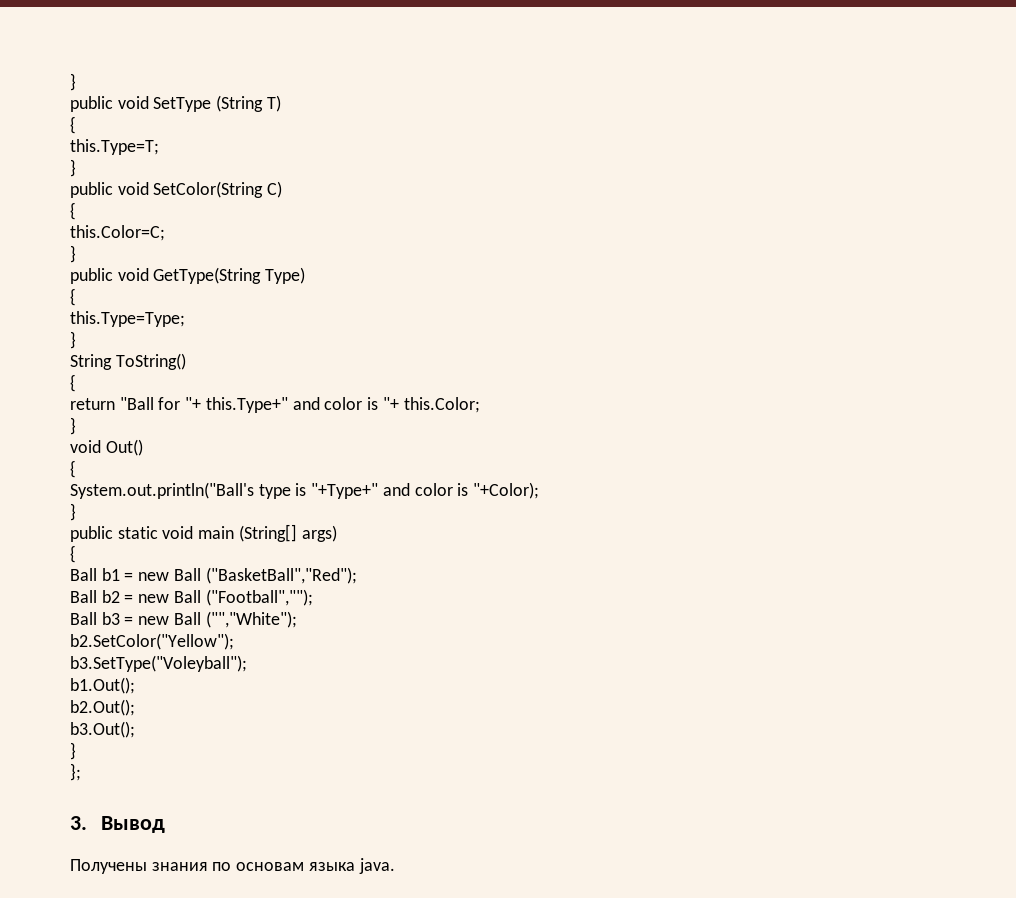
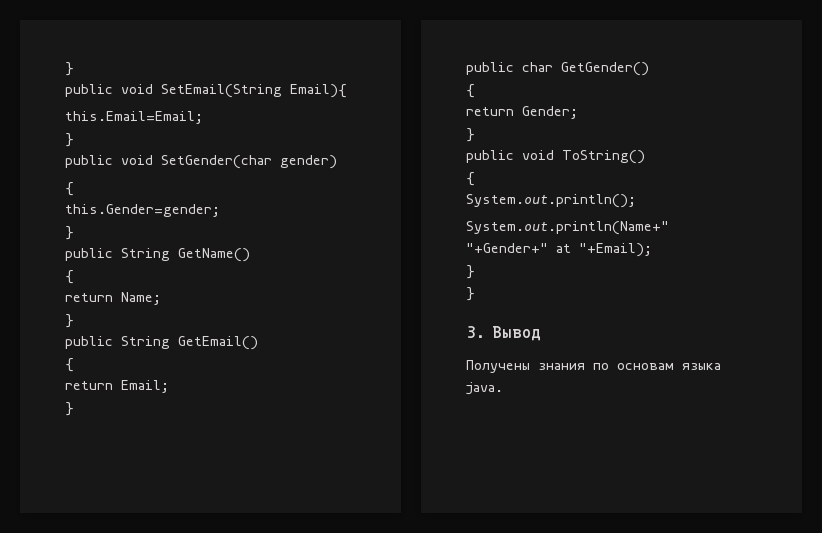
[70,73,76,91] [70,95,281,112] [70,116,76,134] [70,139,159,155] [70,159,76,177] [70,181,283,198] [70,202,76,220] [70,225,165,241] [70,245,76,263] [70,267,306,284] [70,288,76,306] [70,311,185,327] [70,331,76,349] [70,353,186,370] [70,374,76,392] [70,397,480,413] [70,417,76,435] [70,439,143,456] [70,460,76,478] [70,482,540,499] [70,503,76,521] [70,524,337,542] [70,545,76,563] [70,567,357,584] [70,589,313,606] [70,611,297,628] [70,633,234,650] [70,655,247,672] [70,677,135,694] [70,699,135,716] [70,721,135,738] [70,742,76,760] [70,763,81,781] } // public void SetType (String T) // { // this.Type=T; // } // public void SetColor(String C) // { // this.Color=C; // } // public void GetType(String Type) // { // this.Type=Type; // } // String ToString() // { // return "Ball for "+ this.Type+" and color is "+ this.Color; // } // void Out() // { // System.out.println("Ball's type is "+Type+" and color is "+Color); // } // public static void main (String[] args) // { // Ball b1 = new Ball ("BasketBall","Red"); // Ball b2 = new Ball ("Football",""); // Ball b3 = new Ball ("","White"); // b2.SetColor("Yellow"); // b3.SetType("Voleyball"); // b1.Out(); // b2.Out(); // b3.Out(); // } // }; -> [65,62,74,76] [65,84,347,98] [65,111,203,124] [65,133,74,147] [65,155,337,169] [65,182,74,196] [65,204,220,217] [65,226,74,240] [65,248,250,262] [65,270,74,284] [65,292,161,305] [65,314,74,328] [65,336,258,350] [65,358,74,372] [65,380,169,393] [65,402,74,416] [466,62,649,76] [466,84,475,98] [466,106,578,119] [466,128,475,142] [466,150,645,164] [466,172,475,186] [466,194,636,208] [466,221,669,235] [466,243,652,257] [466,265,475,279] [466,287,475,301] } // public void SetEmail(String Email){ // this.Email=Email; // } // public void SetGender(char gender) // { // this.Gender=gender; // } // public String GetName() // { // return Name; // } // public String GetEmail() // { // return Email; // } // public char GetGender() // { // return Gender; // } // public void ToString() // { // System.out.println(); // System.out.println(Name+" "+Gender+" at "+Email); // } // }

